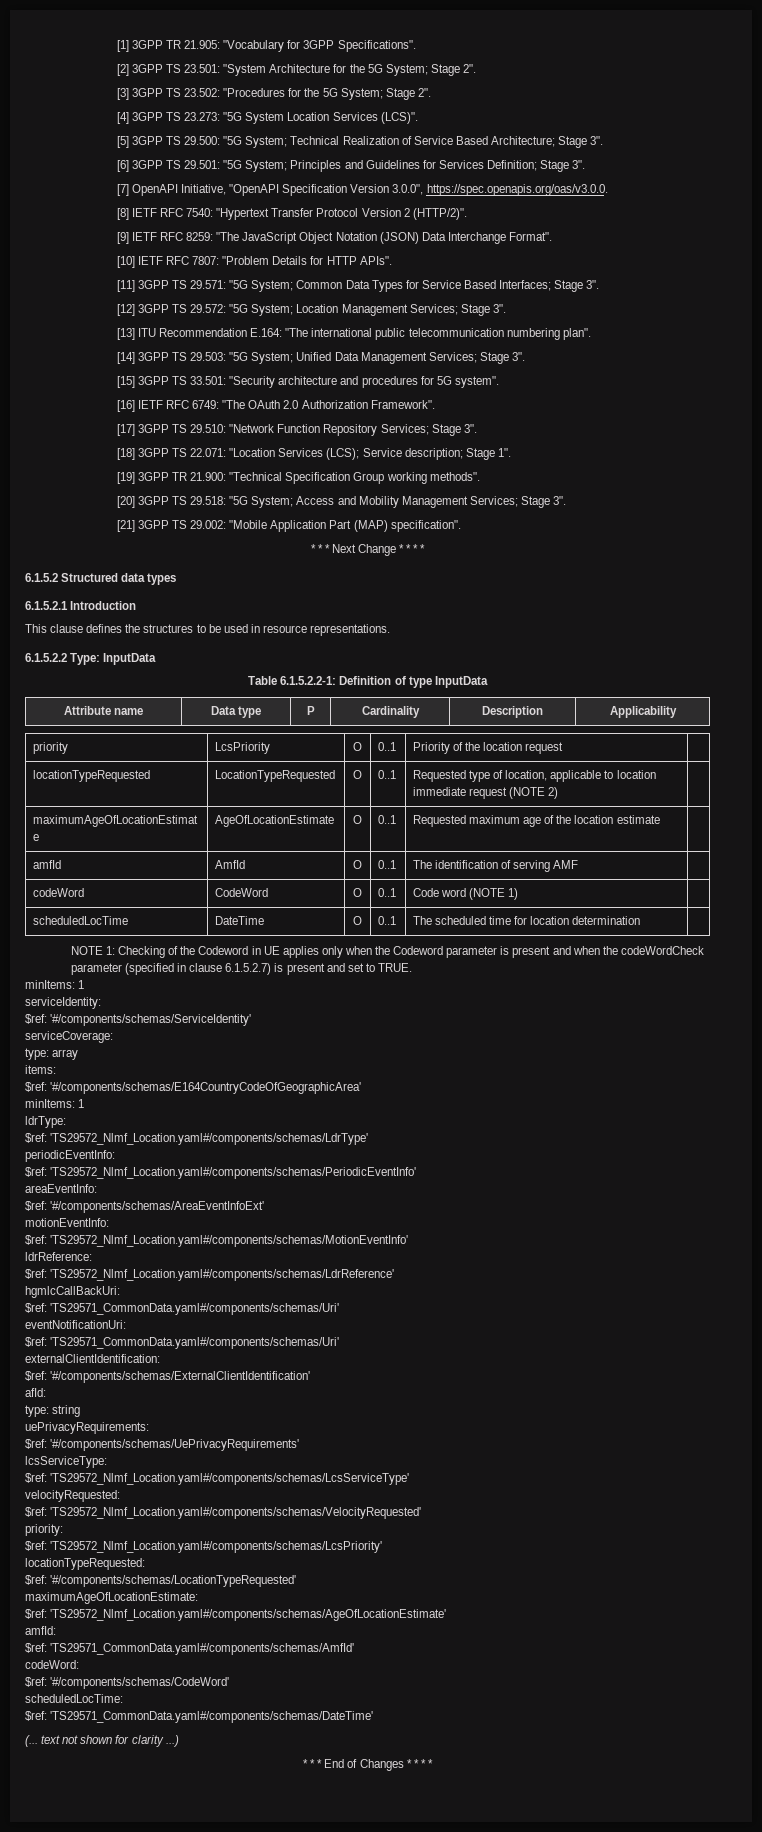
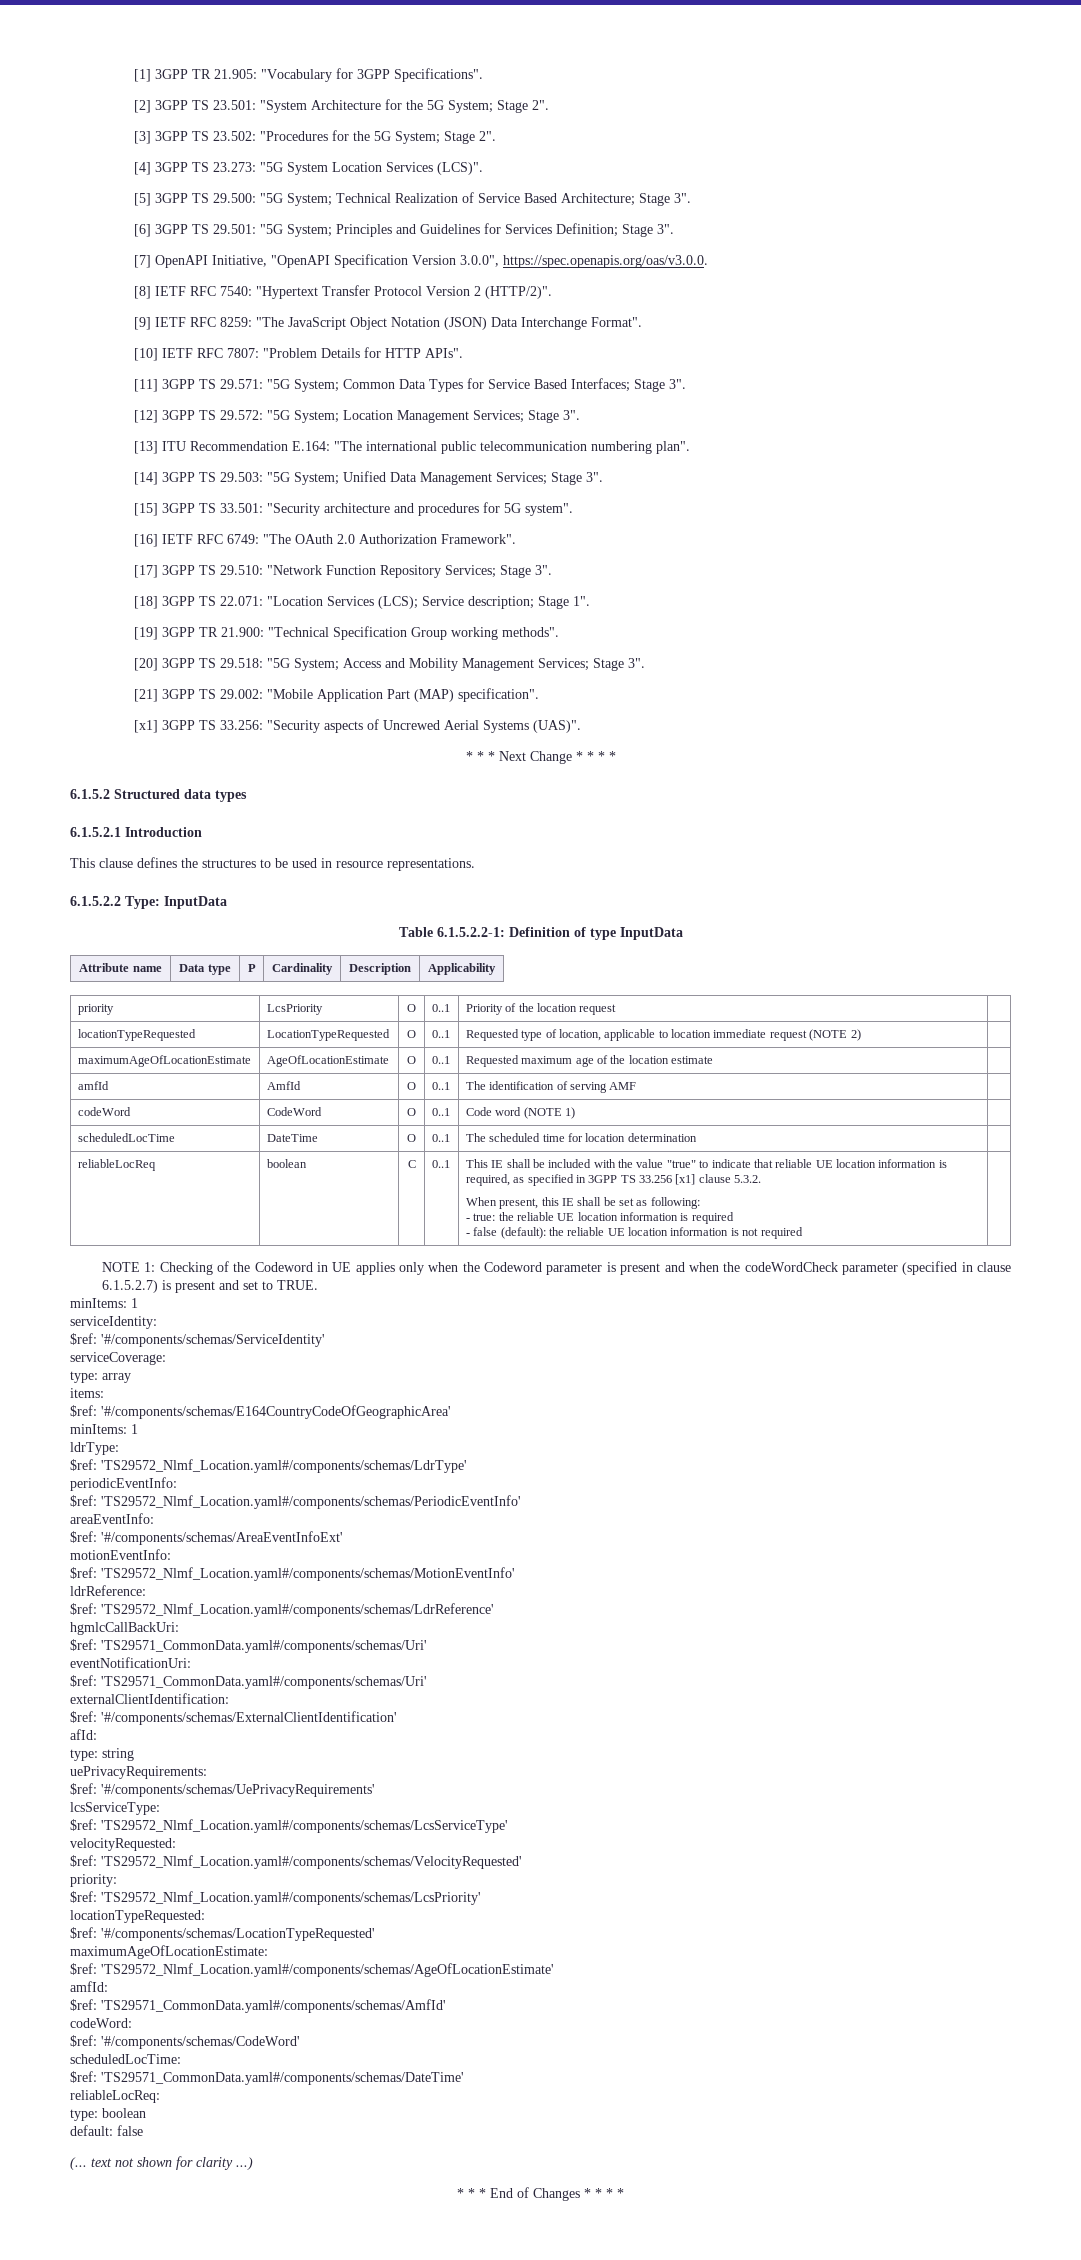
(461, 526) none -> [133,719,581,733] // [x1] 3GPP TS 33.256: "Security aspects of Uncrewed Aerial Systems (UAS)".
(641, 920) none -> [77,1159,156,1171] [266,1159,307,1168] [407,1160,416,1168] [431,1160,450,1168] [465,1159,947,1168] [465,1174,762,1186] [465,1197,700,1209] [465,1212,734,1224] [465,1227,803,1239] // reliableLocReq | boolean | C | 0..1 | This IE shall be included with the value "true" to indicate that reliable UE location information is required, as specified in 3GPP TS 33.256 [x1] clause 5.3.2. // When present, this IE shall be set as following: // - true: the reliable UE location information is required // - false (default): the reliable UE location information is not required |
(374, 1717) none -> [70,2090,160,2103] [70,2108,146,2121] [70,2125,143,2136] // reliableLocReq: // type: boolean // default: false

